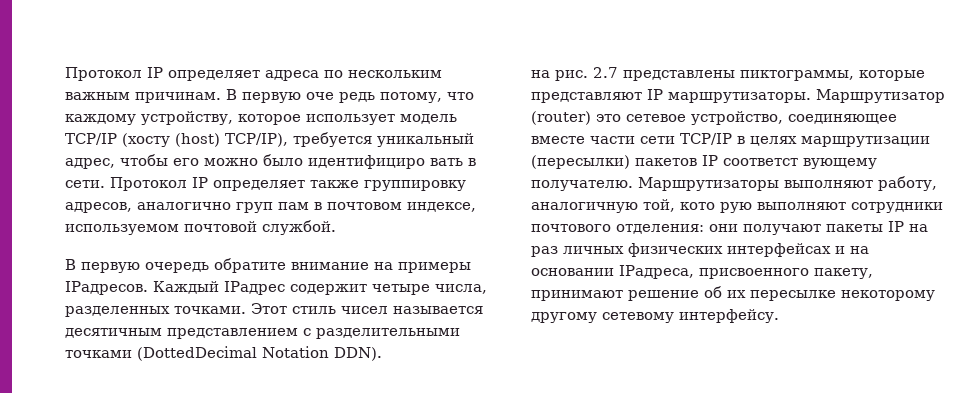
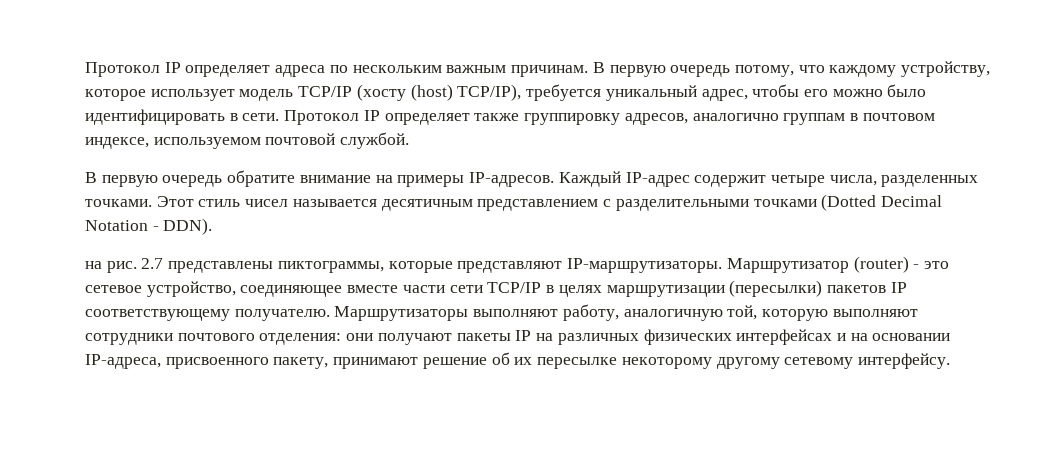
[306,92,375,103] оче редь -> [670,65,731,77] очередь
[308,155,463,169] идентифициро вать -> [85,109,225,125] идентифицировать
[236,202,309,213] груп пам -> [783,113,846,125] группам
[65,281,285,295] IPадресов. Каждый IPадрес -> [469,171,690,187] IP-адресов. Каждый IP-адрес
[137,346,329,361] (DottedDecimal Notation -> [821,194,942,211] [85,220,159,231] (Dotted Decimal Notation -
[647,89,811,103] IP маршрутизаторы. -> [567,258,723,273] IP-маршрутизаторы.
(591, 118) none -> [913,264,920,269] -
[723,158,877,169] соответст вующему -> [85,309,230,321] соответствующему
[680,202,752,213] кото рую -> [762,309,829,321] которую
[531,246,624,257] раз личных -> [557,333,639,345] различных
[619,265,694,279] IPадреса, -> [85,354,161,369] IP-адреса,

